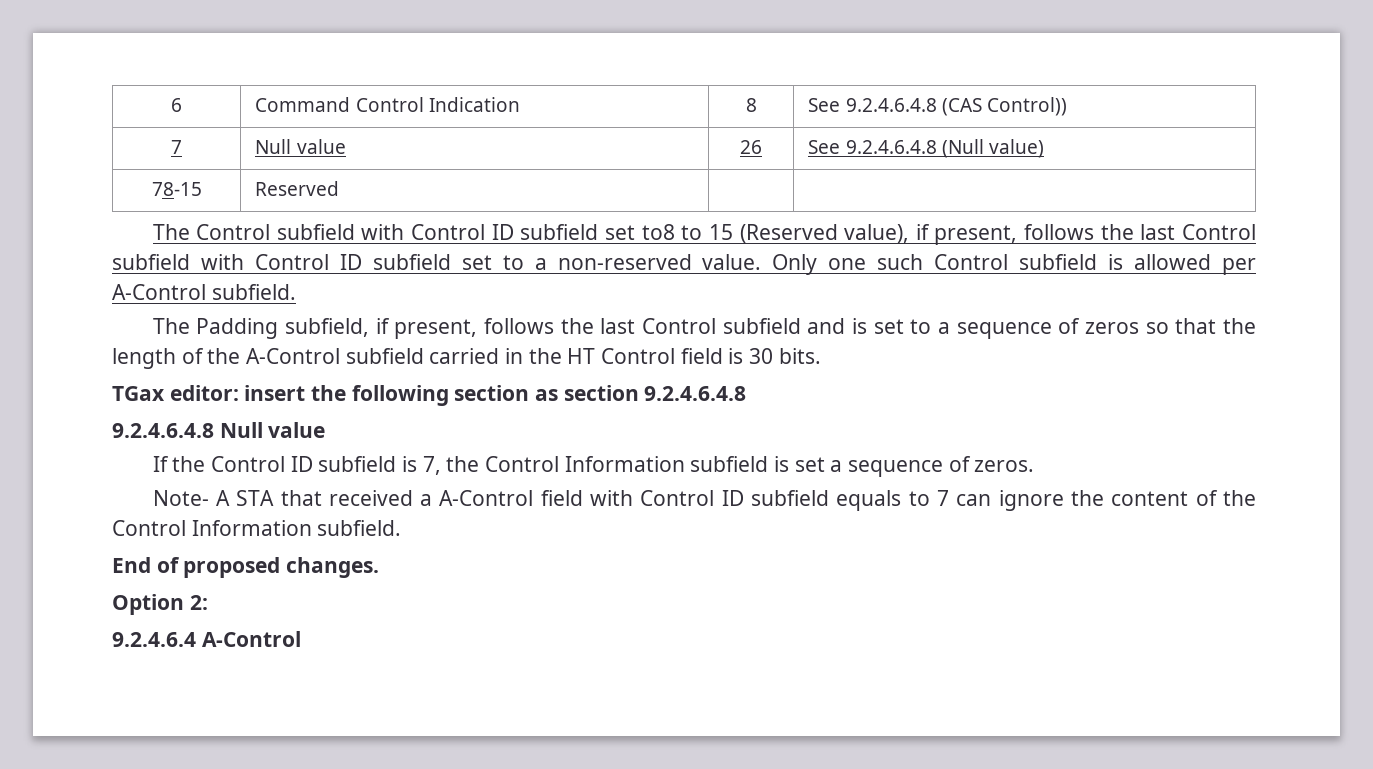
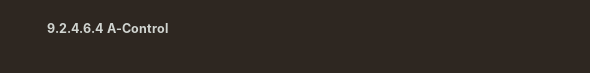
[171,98,182,112] [255,97,520,112] [745,98,757,112] [808,97,1067,116] [171,140,182,154] [255,139,346,154] [740,140,762,154] [808,139,1044,158] [151,182,202,196] [255,181,340,196] [152,224,1256,245] [112,254,1256,275] [112,284,296,300] [152,318,1256,339] [112,348,821,369] [112,385,747,406] [112,422,326,438] [152,456,1035,477] [152,490,1256,511] [112,520,402,536] [112,557,380,578] [112,594,208,615] 6 | Command Control Indication | 8 | See 9.2.4.6.4.8 (CAS Control)) // 7 | Null value | 26 | See 9.2.4.6.4.8 (Null value) // 78-15 | Reserved | | // The Control subfield with Control ID subfield set to8 to 15 (Reserved value), if present, follows the last Control subfield with Control ID subfield set to a non-reserved value. Only one such Control subfield is allowed per A-Control subfield. // The Padding subfield, if present, follows the last Control subfield and is set to a sequence of zeros so that the length of the A-Control subfield carried in the HT Control field is 30 bits. // TGax editor: insert the following section as section 9.2.4.6.4.8 // 9.2.4.6.4.8 Null value // If the Control ID subfield is 7, the Control Information subfield is set a sequence of zeros. // Note- A STA that received a A-Control field with Control ID subfield equals to 7 can ignore the content of the Control Information subfield. // End of proposed changes. // Option 2: // -> (47, 28) none

